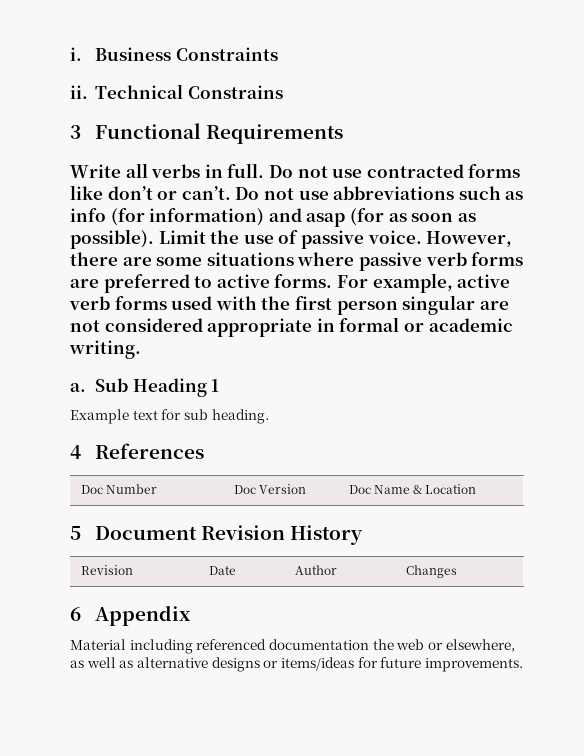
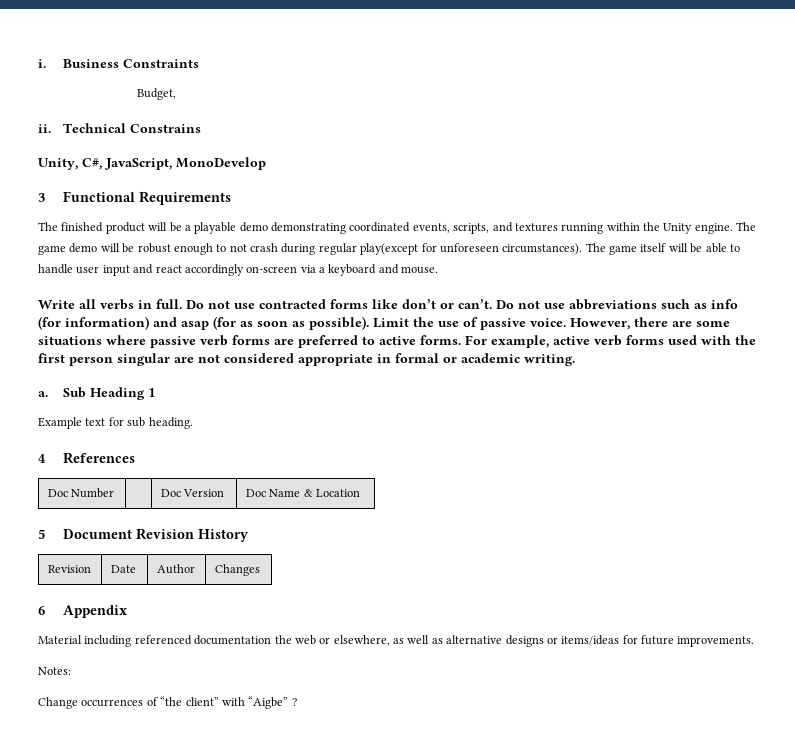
(278, 54) none -> [136,88,176,100] // Budget,
(283, 92) none -> [38,157,266,170] // Unity, C#, JavaScript, MonoDevelop
(344, 134) none -> [38,222,757,234] [38,243,740,255] [38,264,439,276] // The finished product will be a playable demo demonstrating coordinated events, scripts, and textures running within the Unity engine. The game demo will be robust enough to not crash during regular play(except for unforeseen circumstances). The game itself will be able to handle user input and react accordingly on-screen via a keyboard and mouse.
(523, 665) none -> [38,667,71,675] [38,696,297,709] // Notes: // Change occurrences of “the client” with “Aigbe” ?

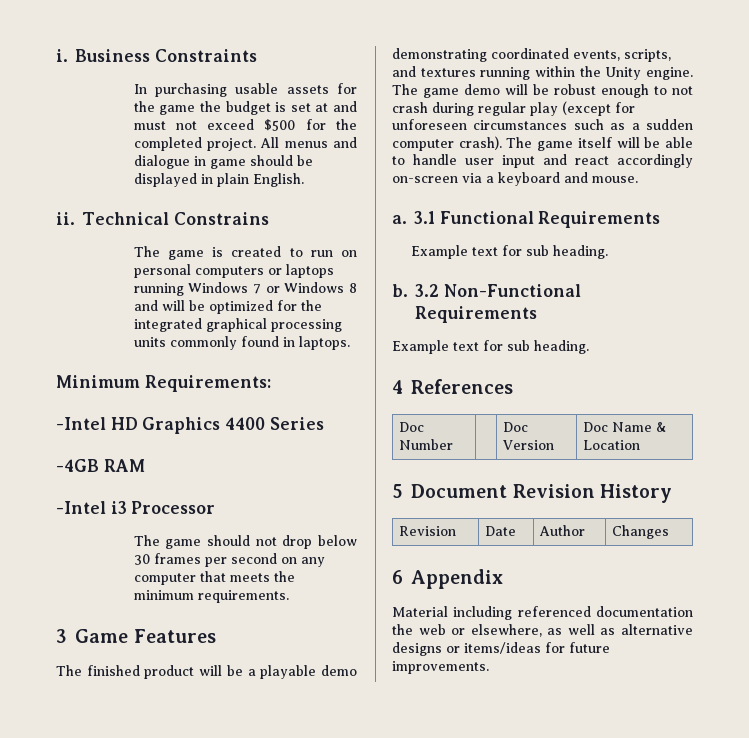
[136,88,176,100] [38,123,201,133] [38,157,266,170] Budget, // ii. Technical Constrains // Unity, C#, JavaScript, MonoDevelop -> [133,83,358,97] [133,101,357,115] [133,119,357,131] [133,137,358,151] [133,155,313,169] [133,173,304,187] [56,212,269,225] [133,246,357,260] [133,264,334,278] [133,282,357,296] [133,300,322,314] [133,318,342,332] [133,336,350,350] [56,375,271,392] [56,417,324,434] [56,459,145,472] [56,501,216,514] [133,535,357,549] [133,553,325,567] [133,571,295,585] [133,590,289,603] In purchasing usable assets for the game the budget is set at and must not exceed $500 for the completed project. All menus and dialogue in game should be displayed in plain English. // ii. Technical Constrains // The game is created to run on personal computers or laptops running Windows 7 or Windows 8 and will be optimized for the integrated graphical processing units commonly found in laptops. // Minimum Requirements: // -Intel HD Graphics 4400 Series // -4GB RAM // -Intel i3 Processor // The game should not drop below 30 frames per second on any computer that meets the minimum requirements.
[62,191,231,205] Functional Requirements -> [75,629,216,643] Game Features
[360,243,583,255] play(except for unforeseen circumstances). -> [530,101,635,116] [392,119,693,130] [392,136,502,151] play (except for unforeseen circumstances such as a sudden computer crash).
[38,299,738,310] [38,316,730,330] [38,335,756,348] [38,353,575,366] [38,387,155,400] Write all verbs in full. Do not use contracted forms like don’t or can’t. Do not use abbreviations such as info (for information) and asap (for as soon as possible). Limit the use of passive voice. However, there are some situations where passive verb forms are preferred to active forms. For example, active verb forms used with the first person singular are not considered appropriate in formal or academic writing. // a. Sub Heading 1 -> [392,211,661,228] [411,245,609,259] [392,284,581,297] [415,306,537,323] a. 3.1 Functional Requirements // Example text for sub heading. // b. 3.2 Non-Functional Requirements
[38,667,71,675] [38,696,297,709] // Notes: // Change occurrences of “the client” with “Aigbe” ? -> (489, 667) none

